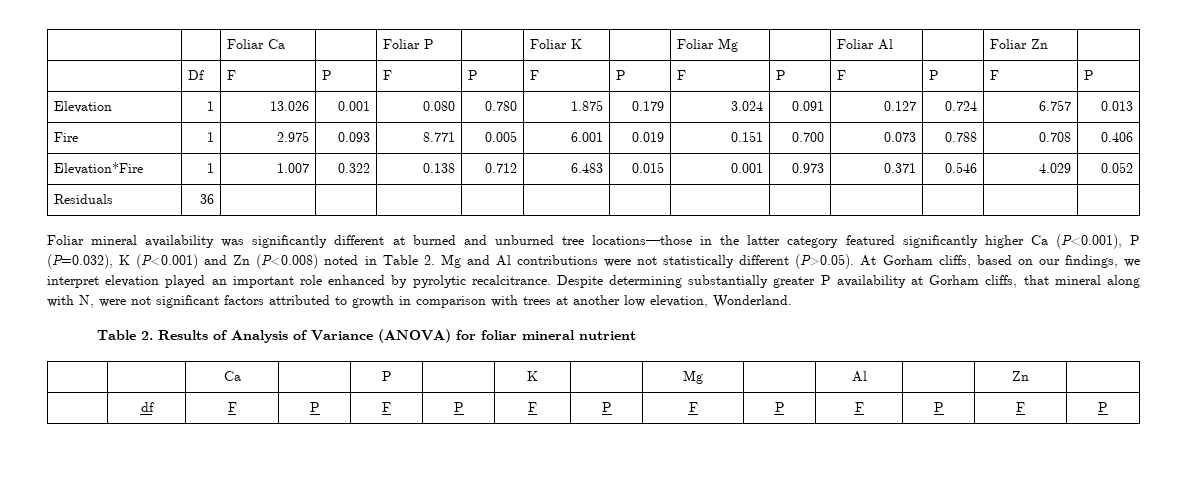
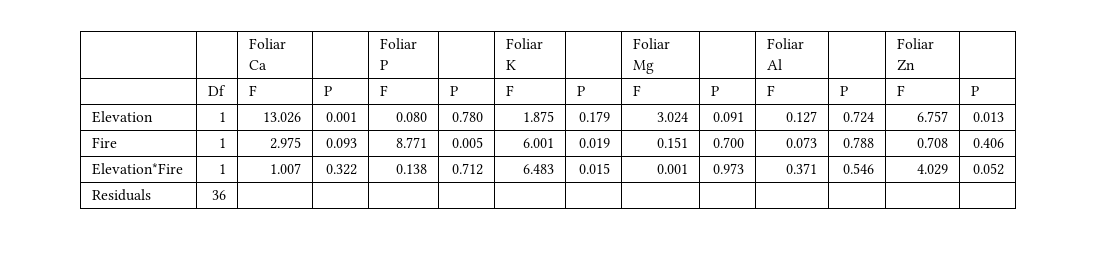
[47,234,1140,249] [47,254,1141,269] [47,275,1140,288] [47,295,792,308] [96,329,636,343] [223,371,241,381] [381,371,392,381] [527,371,538,381] [683,370,703,384] [851,371,867,382] [1012,371,1029,381] [140,402,154,412] [227,402,237,412] [309,402,320,412] [382,402,391,412] [453,402,464,412] [528,402,537,412] [601,402,612,412] [688,402,698,412] [774,402,785,412] [854,402,864,412] [933,402,944,412] [1016,402,1025,412] [1098,402,1108,412] // Foliar mineral availability was significantly different at burned and unburned tree locations—those in the latter category featured significantly higher Ca (P<0.001), P (P=0.032), K (P<0.001) and Zn (P<0.008) noted in Table 2. Mg and Al contributions were not statistically different (P>0.05). At Gorham cliffs, based on our findings, we interpret elevation played an important role enhanced by pyrolytic recalcitrance. Despite determining substantially greater P availability at Gorham cliffs, that mineral along with N, were not significant factors attributed to growth in comparison with trees at another low elevation, Wonderland. // Table 2. Results of Analysis of Variance (ANOVA) for foliar mineral nutrient // | | Ca | | P | | K | | Mg | | Al | | Zn | // | df | F | P | F | P | F | P | F | P | F | P | F | P -> (226, 195) none

